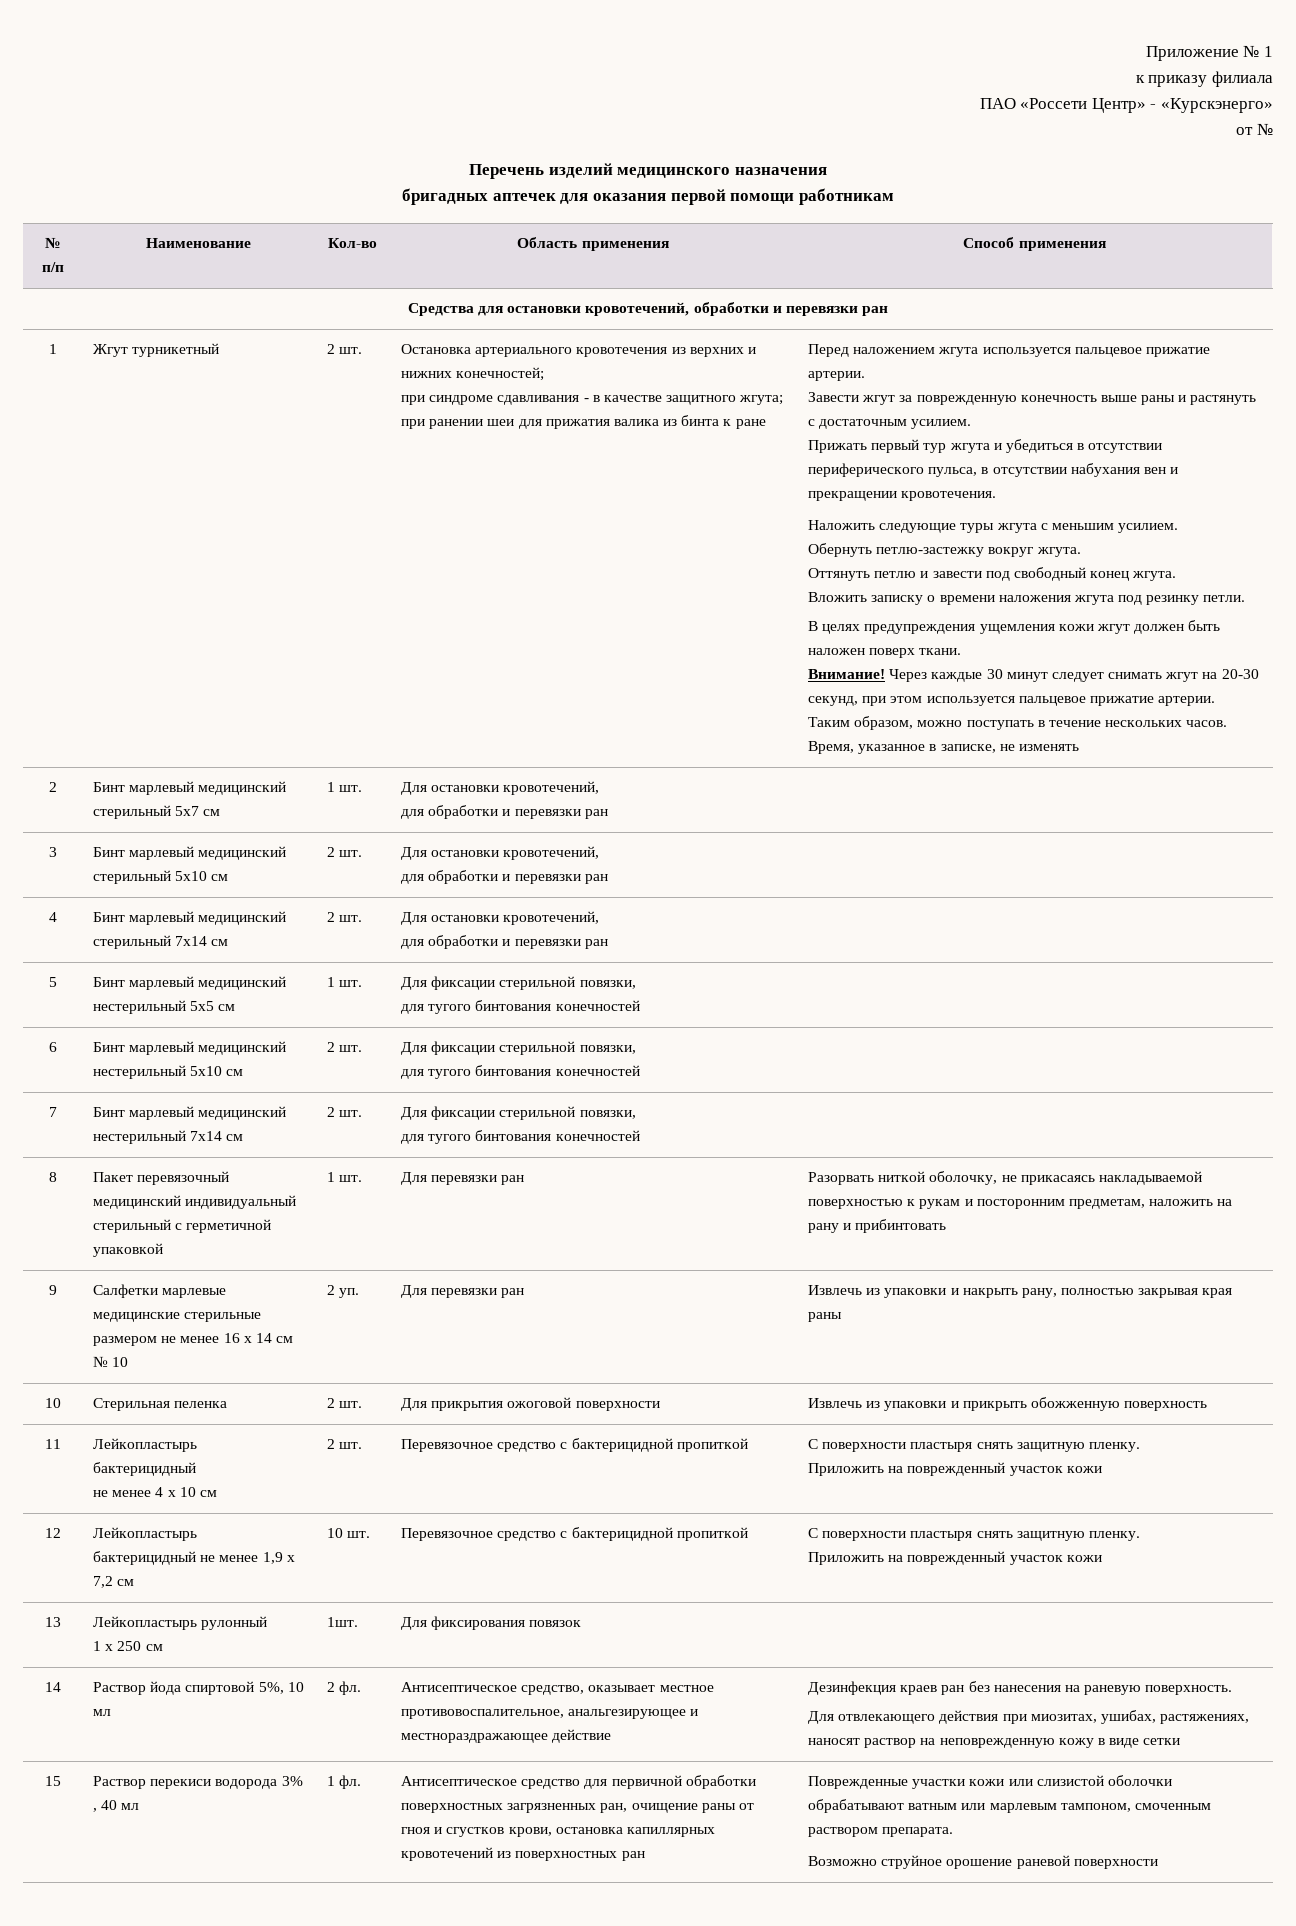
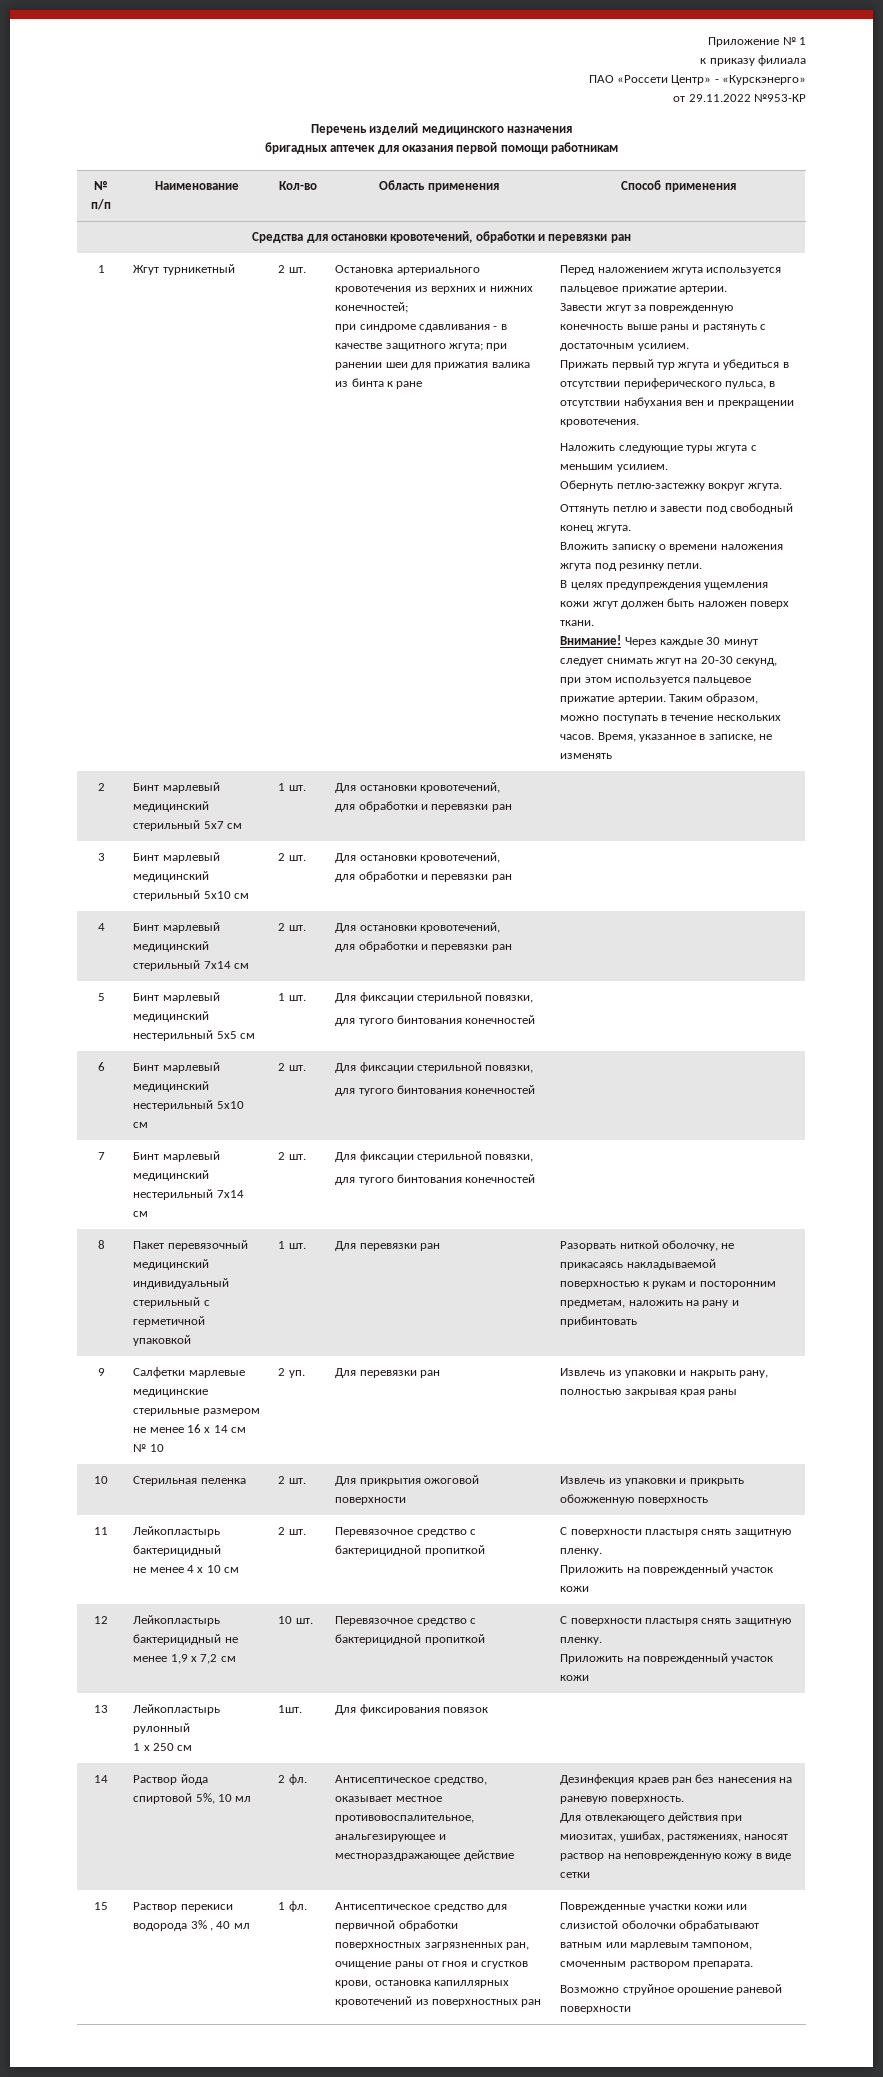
[1257,123,1273,135] № -> [688,94,806,102] 29.11.2022 №953-КР

